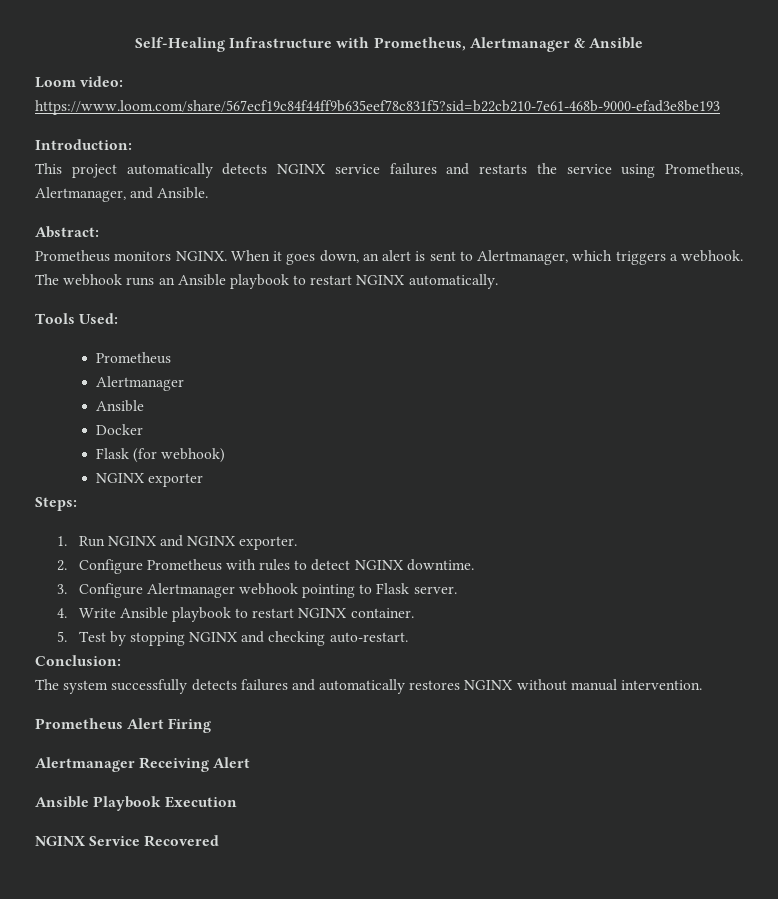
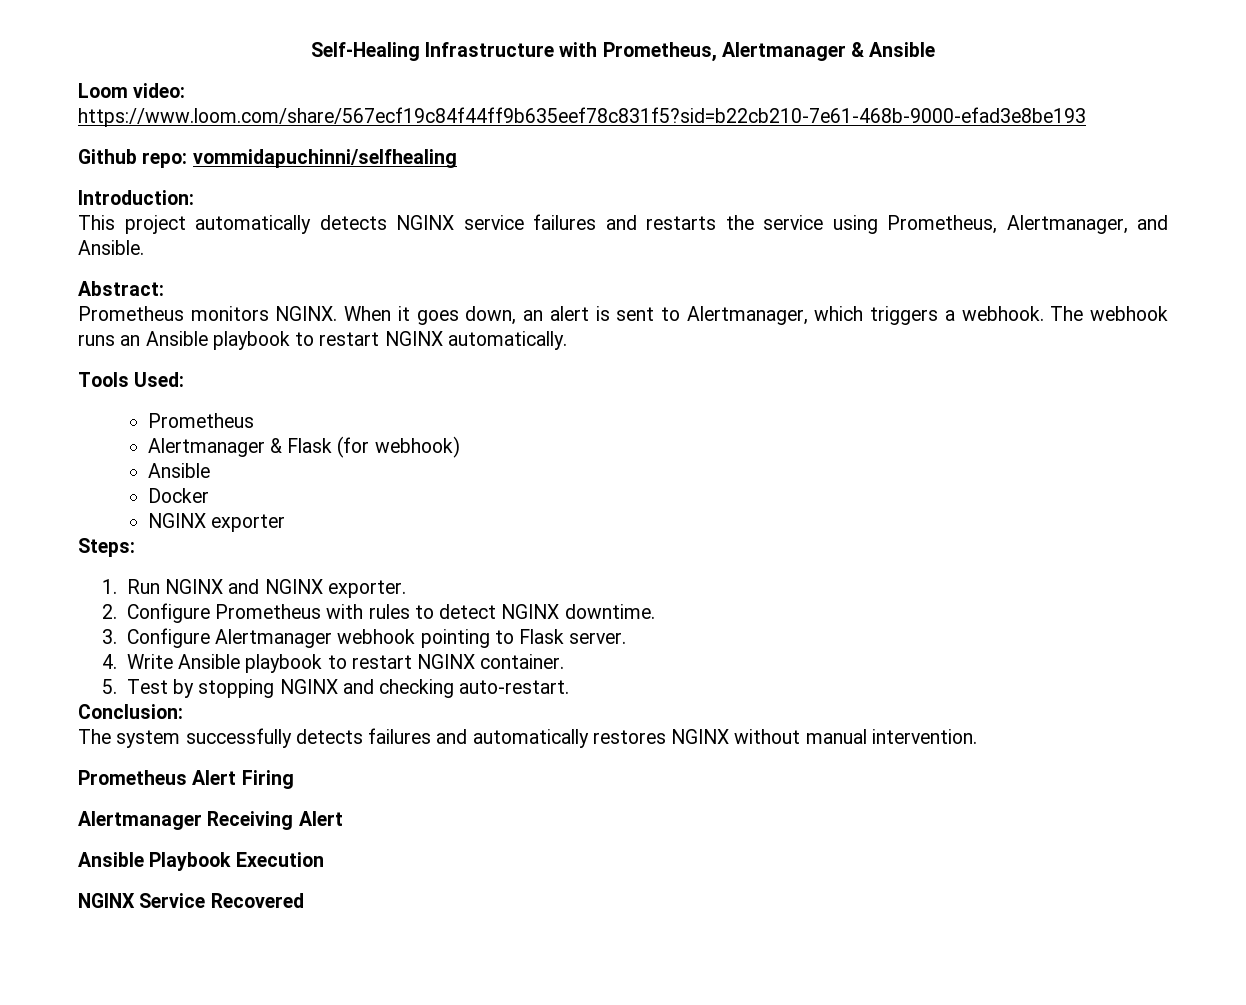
(720, 107) none -> [78,149,457,168] // Github repo: vommidapuchinni/selfhealing
(184, 383) none -> [269,436,460,458] & Flask (for webhook)
[95,448,225,463] // Flask (for webhook) -> (209, 495) none

